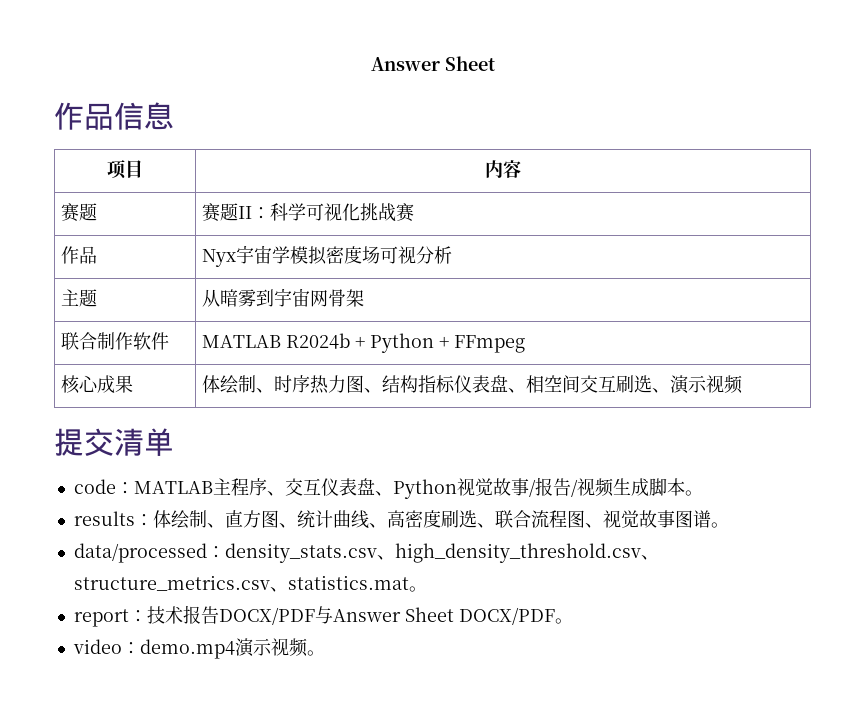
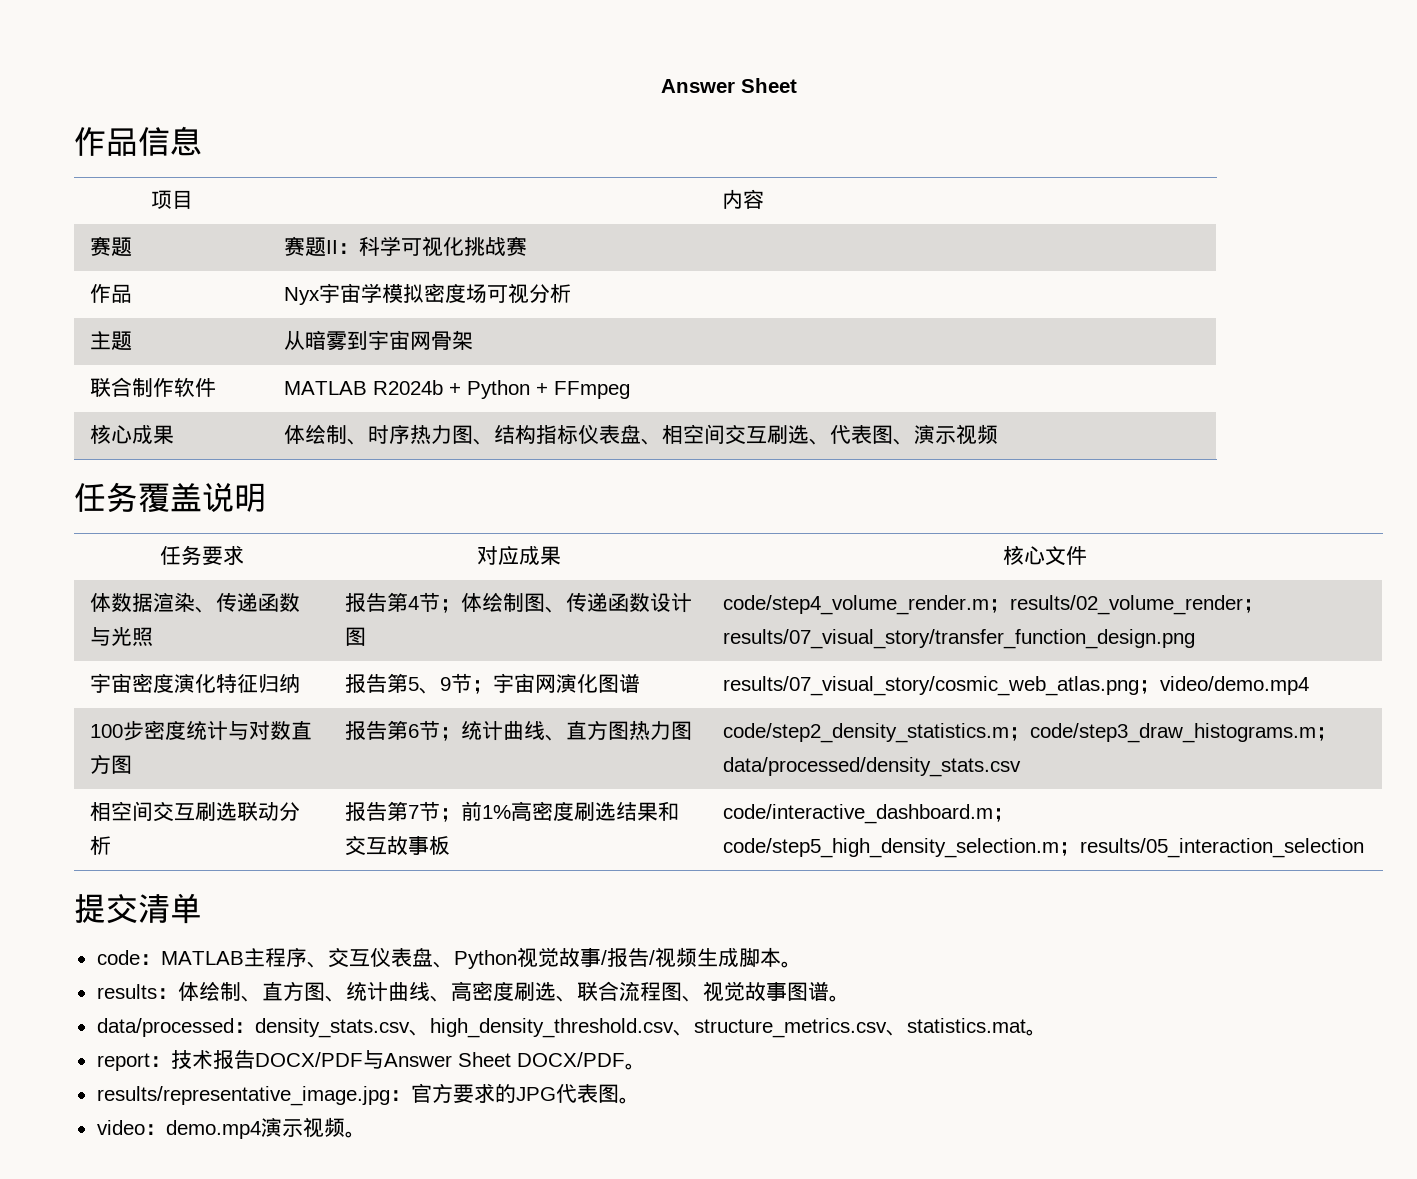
[670,375,744,394] 演示视频 -> [829,424,998,445] [74,482,266,512] [160,545,244,565] [476,545,561,565] [1002,545,1087,566] [89,592,300,613] [89,627,153,646] [344,592,692,613] [344,627,366,646] [722,595,1264,615] [722,629,1195,649] [89,673,300,693] [344,673,640,694] [722,676,1309,696] [89,720,312,741] [89,754,132,774] [344,720,692,741] [722,723,1337,743] [722,757,1021,777] [89,801,300,822] [89,836,111,855] [344,801,679,822] [344,835,450,856] [722,804,1014,824] [722,838,1364,858] 代表图、演示视频 // 任务覆盖说明 // 任务要求 | 对应成果 | 核心文件 // 体数据渲染、传递函数与光照 | 报告第4节；体绘制图、传递函数设计图 | code/step4_volume_render.m；results/02_volume_render；results/07_visual_story/transfer_function_design.png // 宇宙密度演化特征归纳 | 报告第5、9节；宇宙网演化图谱 | results/07_visual_story/cosmic_web_atlas.png；video/demo.mp4 // 100步密度统计与对数直方图 | 报告第6节；统计曲线、直方图热力图 | code/step2_density_statistics.m；code/step3_draw_histograms.m；data/processed/density_stats.csv // 相空间交互刷选联动分析 | 报告第7节；前1%高密度刷选结果和交互故事板 | code/interactive_dashboard.m；code/step5_high_density_selection.m；results/05_interaction_selection
(573, 621) none -> [96,1083,640,1106] // results/representative_image.jpg：官方要求的JPG代表图。

